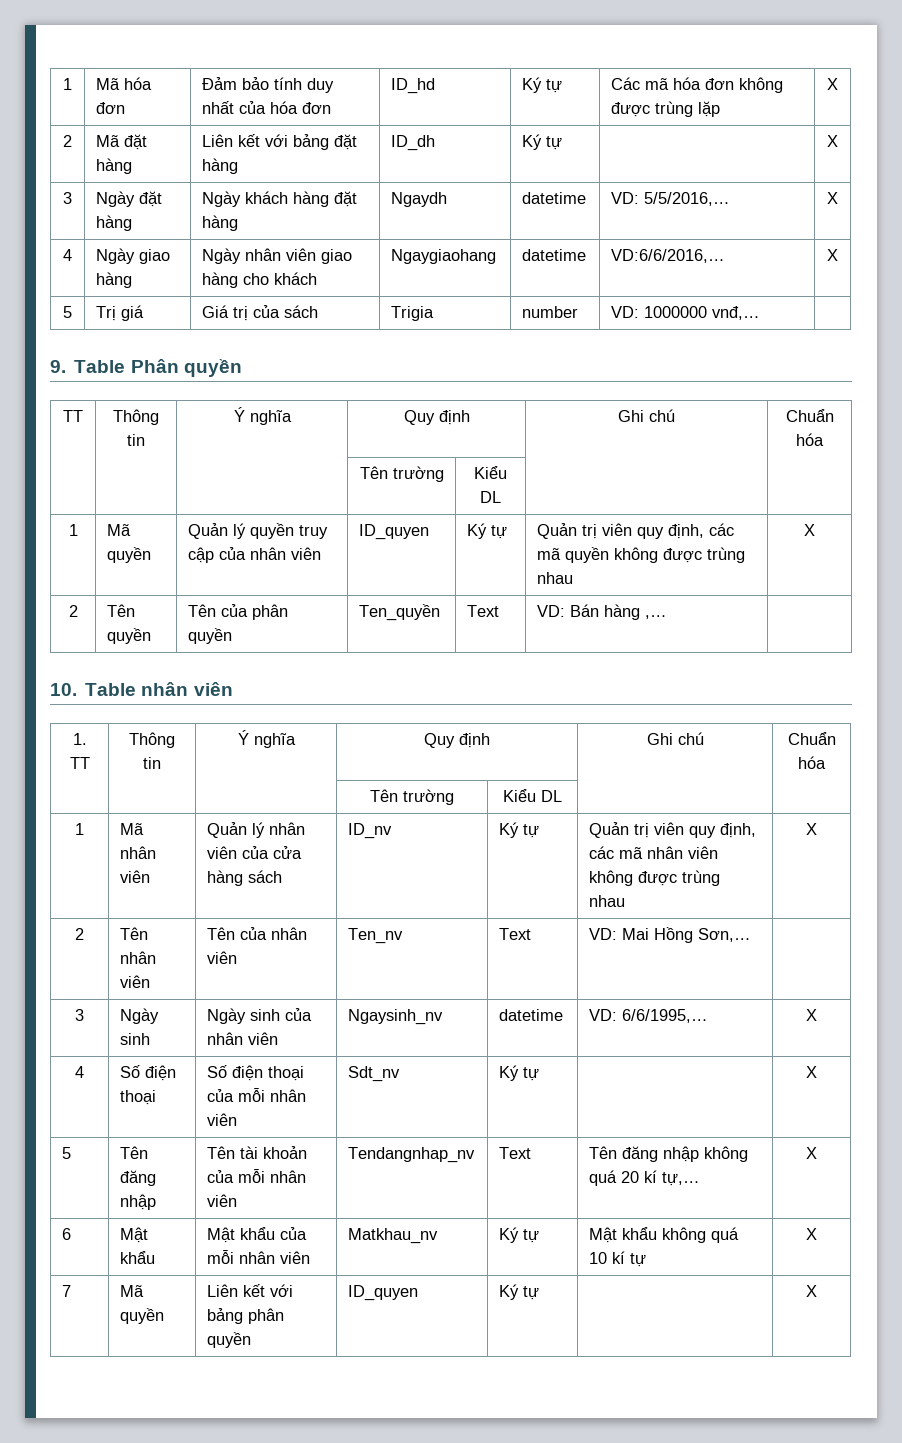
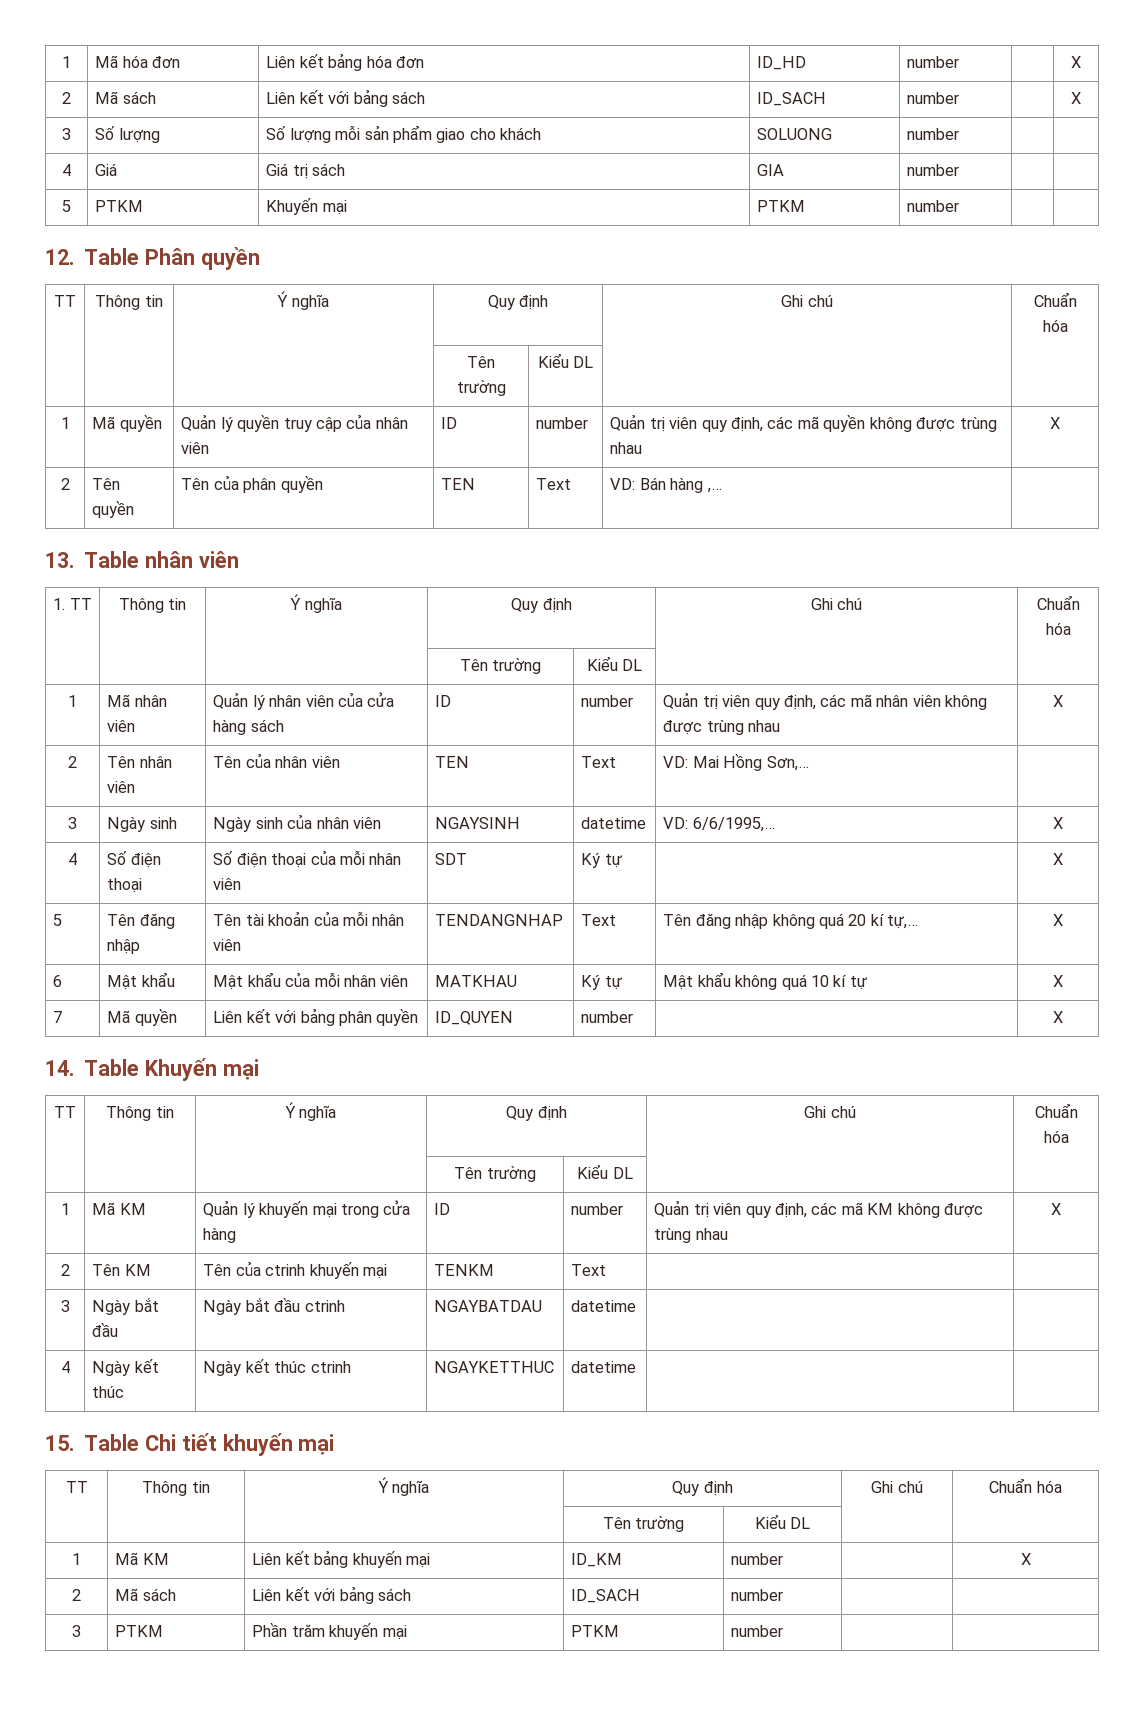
[202,77,335,93] [202,101,332,114] [391,78,436,94] [522,77,563,93] [611,77,784,93] [611,101,721,117] [827,78,838,90] [63,135,72,147] [96,134,148,150] [96,158,133,174] [202,134,358,150] [202,158,239,174] [391,135,436,151] [522,134,563,150] [827,135,838,147] [63,192,72,204] [96,191,163,207] [96,215,133,231] [202,191,358,207] [202,215,239,231] [391,192,448,207] [522,192,587,204] [611,192,731,206] [827,192,838,204] [63,249,72,261] [96,248,171,264] [96,272,133,288] [202,248,353,264] [202,272,318,288] [391,249,497,264] [522,249,587,261] [611,249,726,263] [827,249,838,261] [63,306,72,318] [96,305,145,321] [202,305,319,321] [391,306,435,321] [522,306,579,318] [611,306,761,320] [50,360,66,373] Đảm bảo tính duy nhất của hóa đơn | ID_hd | Ký tự | Các mã hóa đơn không được trùng lặp | X // 2 | Mã đặt hàng | Liên kết với bảng đặt hàng | ID_dh | Ký tự | | X // 3 | Ngày đặt hàng | Ngày khách hàng đặt hàng | Ngaydh | datetime | VD: 5/5/2016,… | X // 4 | Ngày giao hàng | Ngày nhân viên giao hàng cho khách | Ngaygiaohang | datetime | VD:6/6/2016,… | X // 5 | Trị giá | Giá trị của sách | Trigia | number | VD: 1000000 vnđ,… | // 9. -> [266,53,424,71] [757,56,807,70] [907,56,960,68] [1071,56,1081,68] [62,92,71,104] [95,91,156,104] [266,89,425,107] [757,92,827,106] [907,92,960,104] [1071,92,1081,104] [62,128,71,140] [95,126,160,143] [266,125,542,143] [757,128,833,140] [907,128,960,140] [62,164,71,176] [95,163,118,176] [266,163,346,179] [757,164,785,176] [907,164,960,176] [62,200,71,212] [95,200,144,212] [266,198,347,215] [757,200,806,212] [907,200,960,212] [45,249,75,265] Liên kết bảng hóa đơn | ID_HD | number | | X // 2 | Mã sách | Liên kết với bảng sách | ID_SACH | number | | X // 3 | Số lượng | Số lượng mỗi sản phẩm giao cho khách | SOLUONG | number | | // 4 | Giá | Giá trị sách | GIA | number | | // 5 | PTKM | Khuyến mại | PTKM | number | | // 12.
[359,524,430,540] [467,523,508,539] ID_quyen | Ký tự -> [441,417,458,429] [536,417,589,429] ID | number
[359,604,441,621] Ten_quyền -> [441,478,476,490] TEN
[50,683,77,696] 10. -> [45,552,75,568] 13.
[348,823,393,839] [499,822,540,838] ID_nv | Ký tự -> [435,695,452,707] [581,695,634,707] ID | number
[348,928,404,944] Ten_nv -> [435,756,470,768] TEN
[348,1009,444,1025] Ngaysinh_nv -> [435,817,521,829] NGAYSINH
[348,1066,401,1082] Sdt_nv -> [435,853,468,865] SDT
[348,1147,476,1163] Tendangnhap_nv -> [435,914,564,926] TENDANGNHAP
[348,1228,439,1244] Matkhau_nv -> [435,975,518,987] MATKHAU
[348,1285,419,1301] [499,1284,540,1300] [806,1285,817,1297] ID_quyen | Ký tự | | X -> [435,1011,514,1025] [581,1011,634,1023] [1053,1011,1063,1023] [45,1058,259,1081] [54,1106,76,1118] [106,1106,174,1121] [284,1102,337,1121] [506,1106,567,1121] [804,1106,856,1118] [1034,1103,1078,1118] [1043,1130,1069,1143] [454,1166,536,1182] [577,1164,633,1179] [60,1203,70,1215] [92,1202,146,1215] [203,1200,411,1218] [203,1227,237,1243] [434,1203,451,1215] [571,1203,624,1215] [654,1200,984,1218] [654,1228,728,1243] [1051,1203,1061,1215] [60,1264,70,1276] [92,1264,151,1276] [203,1261,387,1279] [434,1264,495,1276] [571,1264,607,1276] [60,1300,70,1312] [92,1298,159,1315] [92,1323,119,1337] [203,1298,345,1315] [434,1300,543,1312] [571,1300,637,1312] [60,1361,70,1373] [92,1359,159,1376] [92,1386,125,1398] [203,1359,351,1376] [434,1361,555,1373] [571,1361,637,1373] [45,1433,335,1456] [65,1481,88,1493] [142,1481,210,1496] [377,1477,430,1496] [672,1481,733,1496] [871,1481,923,1493] [989,1478,1062,1493] [602,1516,685,1532] [754,1514,811,1529] [72,1553,81,1565] [115,1552,169,1565] [252,1550,430,1568] [571,1553,623,1567] [731,1553,784,1565] [1020,1553,1031,1565] [72,1589,81,1601] [115,1588,176,1601] [252,1586,411,1604] [571,1589,641,1603] [731,1589,784,1601] [72,1625,81,1637] [115,1625,164,1637] [252,1623,407,1640] [571,1625,620,1637] [731,1625,784,1637] ID_QUYEN | number | | X // 14. Table Khuyến mại // TT | Thông tin | Ý nghĩa | Quy định | Ghi chú | Chuẩn hóa // | | | Tên trường | Kiểu DL | | // 1 | Mã KM | Quản lý khuyến mại trong cửa hàng | ID | number | Quản trị viên quy định, các mã KM không được trùng nhau | X // 2 | Tên KM | Tên của ctrinh khuyến mại | TENKM | Text | | // 3 | Ngày bắt đầu | Ngày bắt đầu ctrinh | NGAYBATDAU | datetime | | // 4 | Ngày kết thúc | Ngày kết thúc ctrinh | NGAYKETTHUC | datetime | | // 15. Table Chi tiết khuyến mại // TT | Thông tin | Ý nghĩa | Quy định | Ghi chú | Chuẩn hóa // | | | Tên trường | Kiểu DL | | // 1 | Mã KM | Liên kết bảng khuyến mại | ID_KM | number | | X // 2 | Mã sách | Liên kết với bảng sách | ID_SACH | number | | // 3 | PTKM | Phần trăm khuyến mại | PTKM | number | |

